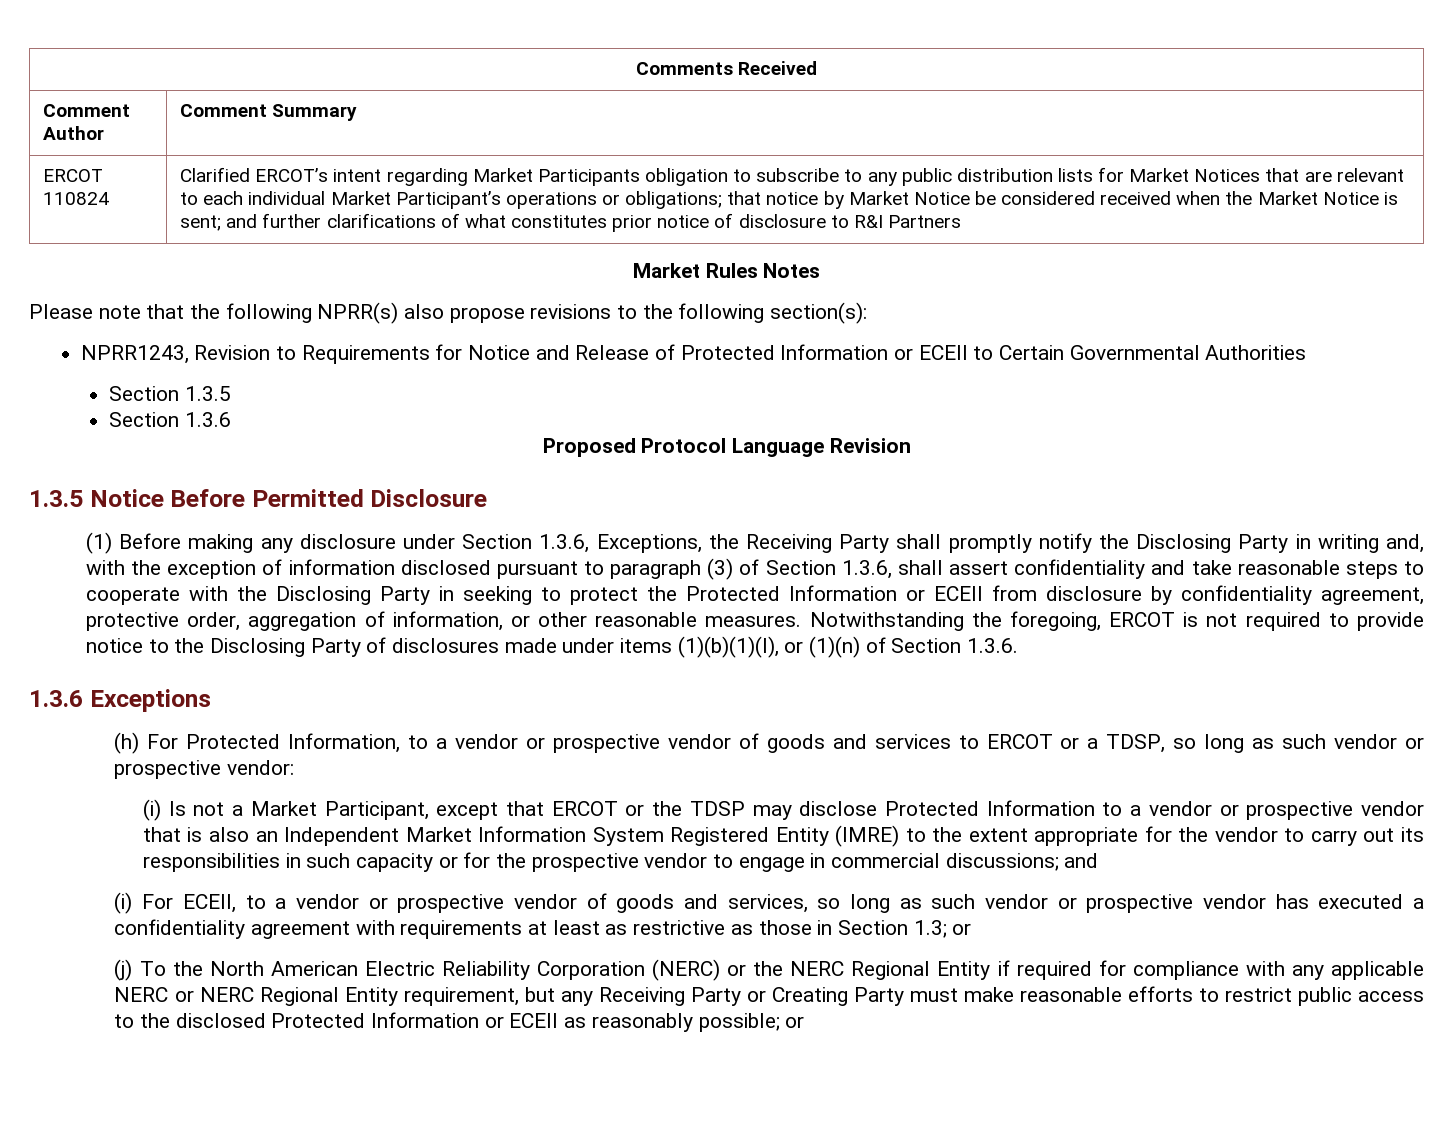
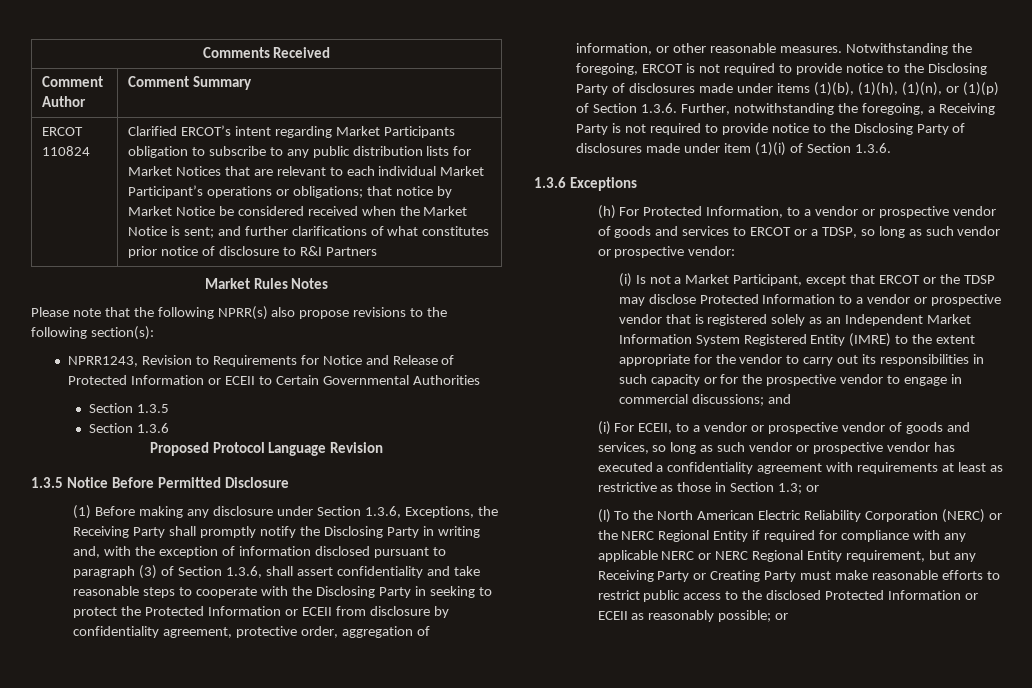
[677,636,861,658] (1)(b)(1)(l), or (1)(n) -> [813,82,999,96] [576,103,995,115] [576,123,966,135] [576,142,787,156] (1)(b), (1)(h), (1)(n), or (1)(p) of Section 1.3.6. Further, notwithstanding the foregoing, a Receiving Party is not required to provide notice to the Disclosing Party of disclosures made under item (1)(i)
[209,827,250,842] also -> [707,314,823,326] registered solely as
[114,959,133,981] (j) -> [597,509,611,523] (l)

